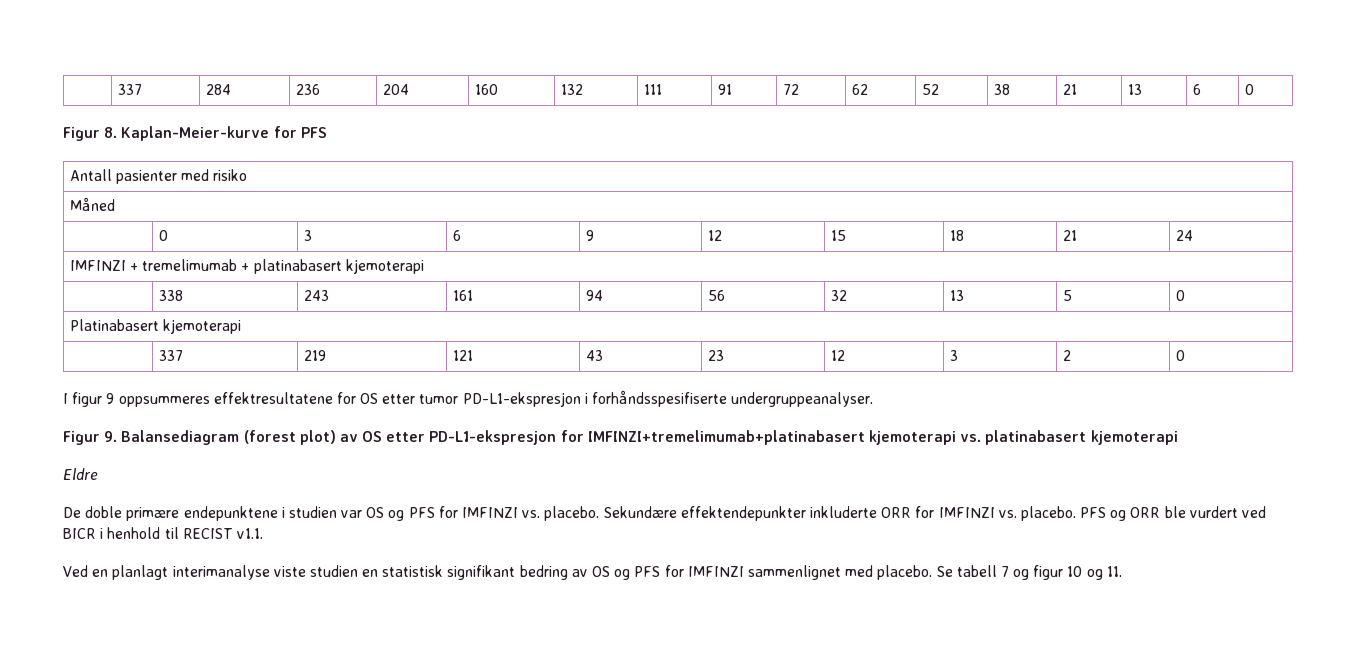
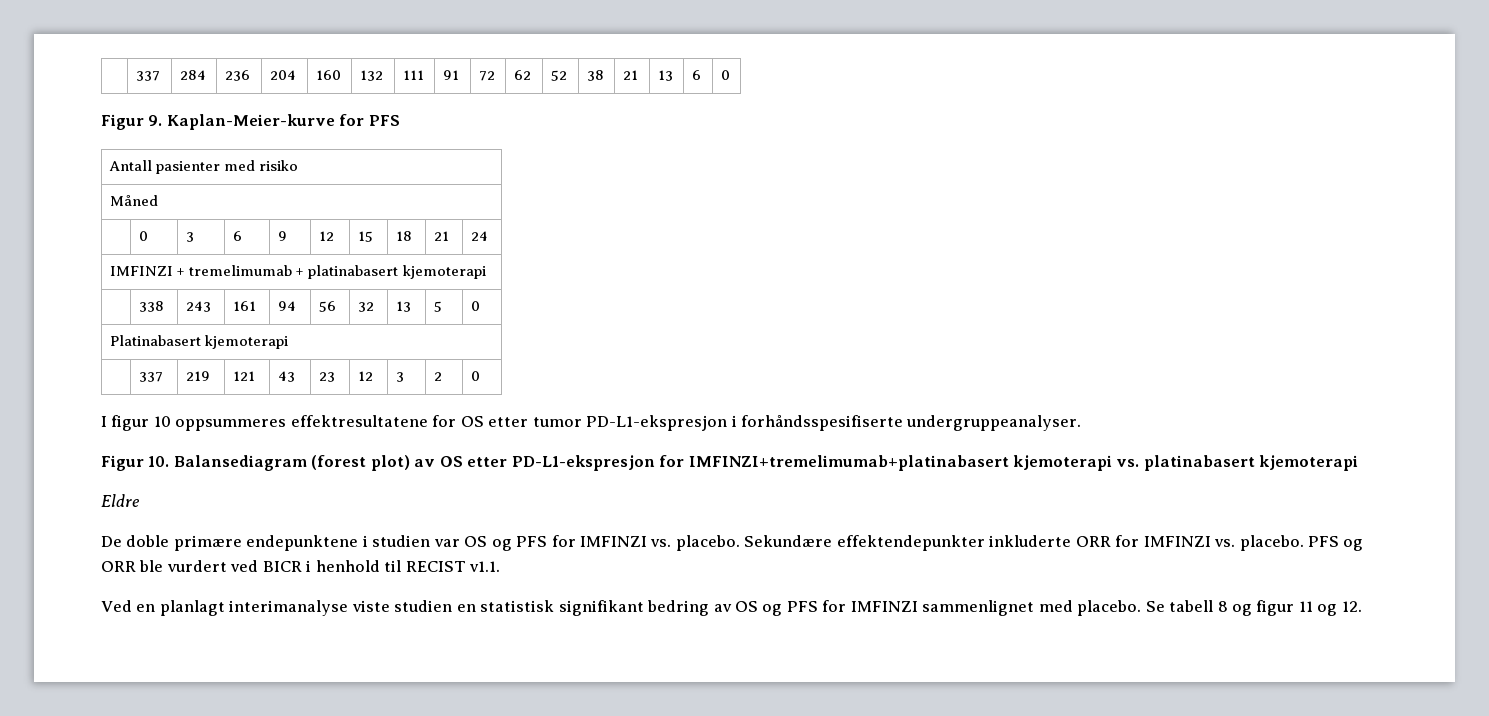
[104,127,118,138] 8. -> [148,115,163,126] 9.
[106,393,115,404] 9 -> [153,416,171,427] 10
[104,431,118,442] 9. -> [148,456,170,467] 10.
[1000,566,1009,577] 7 -> [1217,601,1228,612] 8
[1067,566,1122,580] 10 og 11. -> [1298,601,1362,616] 11 og 12.

